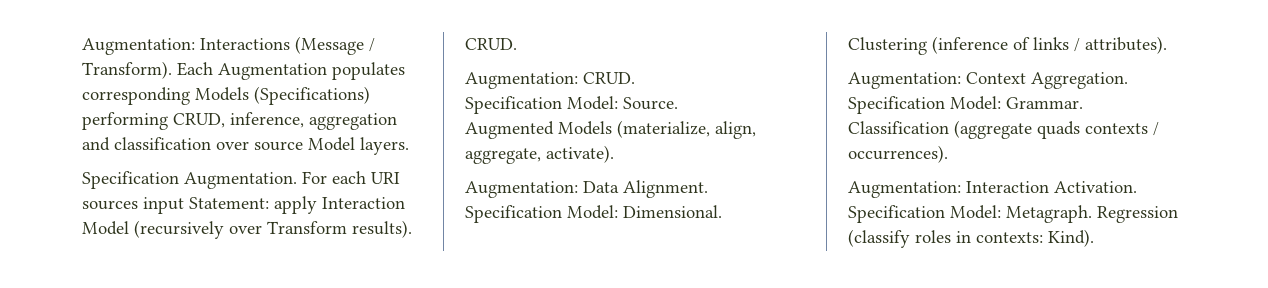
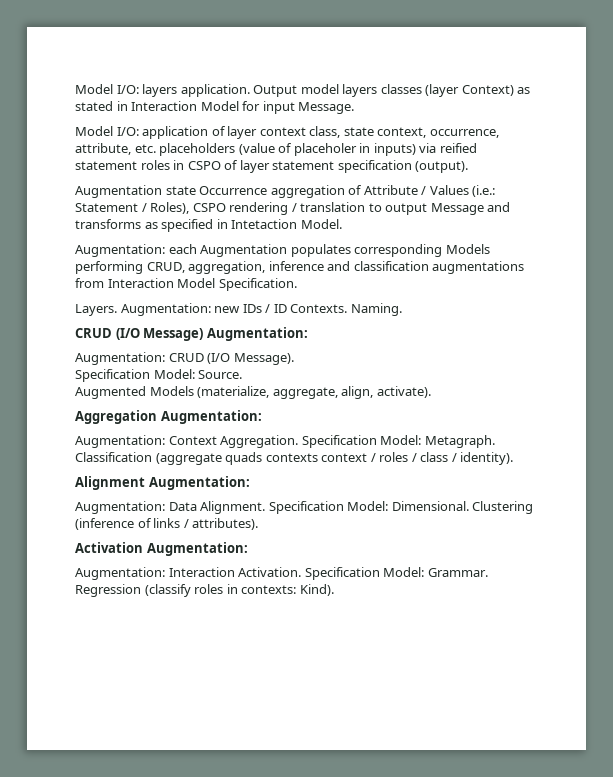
[82,36,375,55] [82,61,213,79] Augmentation: Interactions (Message / Transform). Each -> [75,84,531,97] [75,101,355,114] [75,126,499,139] [75,143,477,156] [75,160,469,173] [75,185,496,198] [75,202,511,215] [75,219,342,232] [75,244,197,257] Model I/O: layers application. Output model layers classes (layer Context) as stated in Interaction Model for input Message. // Model I/O: application of layer context class, state context, occurrence, attribute, etc. placeholders (value of placeholer in inputs) via reified statement roles in CSPO of layer statement specification (output). // Augmentation state Occurrence aggregation of Attribute / Values (i.e.: Statement / Roles), CSPO rendering / translation to output Message and transforms as specified in Intetaction Model. // Augmentation: each
[254,86,370,105] (Specifications) -> (490, 249) none
[230,112,397,130] [82,137,409,155] [82,171,400,189] [82,196,405,214] [82,220,412,239] [465,38,517,50] [465,72,635,89] inference, aggregation and classification over source Model layers. // Specification Augmentation. For each URI sources input Statement: apply Interaction Model (recursively over Transform results). CRUD. // Augmentation: CRUD. -> [188,261,525,274] [75,278,297,291] [75,303,402,316] [75,327,308,341] [75,352,294,365] aggregation, inference and classification augmentations from Interaction Model Specification. // Layers. Augmentation: new IDs / ID Contexts. Naming. // CRUD (I/O Message) Augmentation: // Augmentation: CRUD (I/O Message).
[715,121,756,139] [465,148,541,164] align, aggregate, -> [272,386,374,399] aggregate, align,
(614, 154) none -> [75,410,262,424] [75,435,495,448] [75,452,514,465] [75,476,250,490] // Aggregation Augmentation: // Augmentation: Context Aggregation. Specification Model: Metagraph. Classification (aggregate quads contexts context / roles / class / identity). // Alignment Augmentation:
[848,72,1128,89] [848,96,1083,114] [848,120,1159,139] [848,145,948,163] Augmentation: Context Aggregation. Specification Model: Grammar. Classification (aggregate quads contexts / occurrences). -> [75,542,248,556] Activation Augmentation:
[1006,205,1092,223] Metagraph. -> [427,568,488,577] Grammar.

